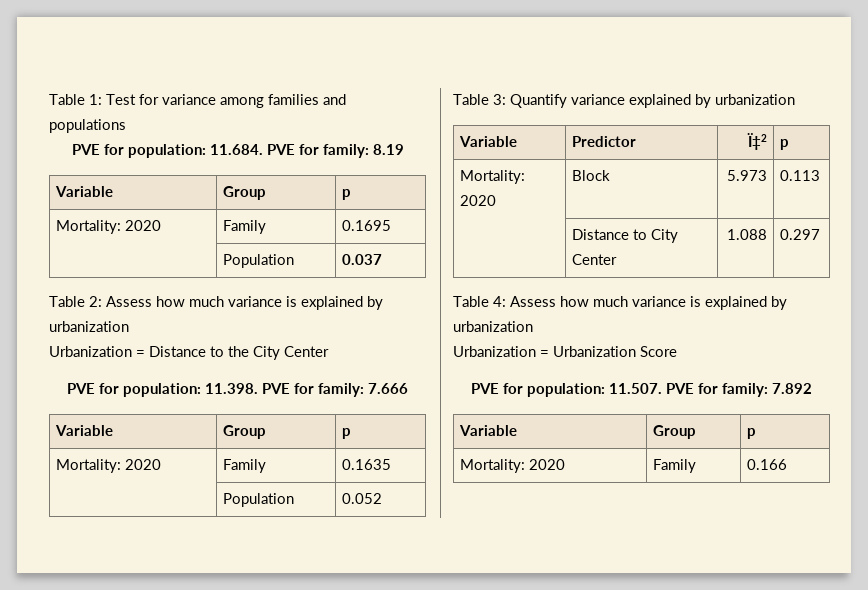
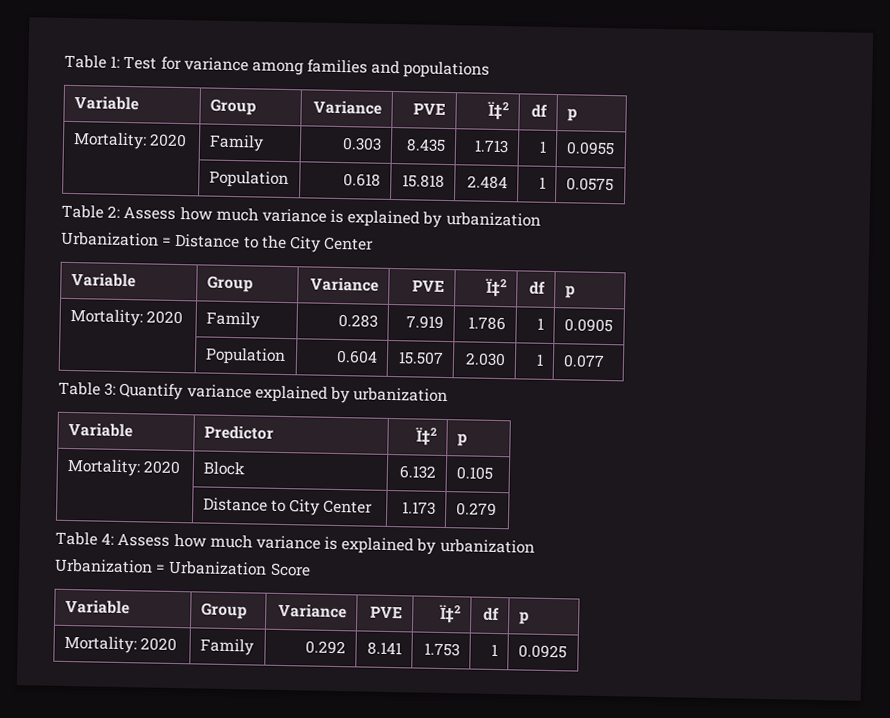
[71,144,404,158] [55,186,114,197] [223,186,267,200] [342,189,352,200] [56,220,162,234] [223,220,267,234] [342,220,392,231] [223,254,295,268] [342,254,383,265] // PVE for population: 11.684. PVE for family: 8.19 // Variable | Group | p // Mortality: 2020 | Family | 0.1695 // | Population | 0.037 -> [73,96,139,111] [209,98,256,116] [313,100,383,115] [413,102,447,115] [487,101,510,121] [531,104,549,118] [566,108,577,122] [72,132,187,150] [208,134,264,152] [342,137,383,151] [406,138,447,152] [474,139,510,154] [539,140,548,153] [565,141,615,156] [208,170,289,189] [343,173,382,187] [402,174,446,188] [467,175,509,190] [539,176,547,189] [565,177,614,192] // Variable | Group | Variance | PVE | Ï‡2 | df | p // Mortality: 2020 | Family | 0.303 | 8.435 | 1.713 | 1 | 0.0955 // | Population | 0.618 | 15.818 | 2.484 | 1 | 0.0575
[67,383,408,397] [55,425,114,436] [223,425,267,439] [342,428,352,439] [56,459,162,473] [223,459,267,473] [342,459,392,470] [223,493,295,507] [342,493,383,504] // PVE for population: 11.398. PVE for family: 7.666 // Variable | Group | p // Mortality: 2020 | Family | 0.1635 // | Population | 0.052 -> [70,272,136,288] [206,275,253,293] [310,277,380,292] [412,279,446,292] [485,278,508,298] [529,281,547,295] [564,285,575,299] [69,308,183,327] [205,311,260,329] [338,314,379,328] [406,315,445,329] [468,316,507,331] [537,317,545,330] [563,318,613,333] [204,347,286,366] [336,349,379,364] [398,351,445,365] [465,352,507,367] [536,353,545,366] [562,354,605,368] // Variable | Group | Variance | PVE | Ï‡2 | df | p // Mortality: 2020 | Family | 0.283 | 7.919 | 1.786 | 1 | 0.0905 // | Population | 0.604 | 15.507 | 2.030 | 1 | 0.077
[726,170,767,181] [780,170,821,181] 5.973 | 0.113 -> [399,465,438,479] [455,466,493,480] 6.132 | 0.105
[726,229,767,240] [780,229,821,240] 1.088 | 0.297 -> [402,501,437,515] [455,502,497,516] 1.173 | 0.279
[471,383,812,397] [459,425,518,436] [653,425,697,439] [747,428,757,439] [460,459,566,473] [653,459,697,473] [747,459,788,470] // PVE for population: 11.507. PVE for family: 7.892 // Variable | Group | p // Mortality: 2020 | Family | 0.166 -> [64,599,130,615] [200,602,247,620] [278,603,348,619] [370,605,404,619] [439,604,462,624] [483,607,501,622] [518,611,529,625] [63,635,177,654] [199,638,254,656] [305,640,347,655] [367,641,403,656] [424,642,461,657] [491,643,499,657] [517,644,567,659] // Variable | Group | Variance | PVE | Ï‡2 | df | p // Mortality: 2020 | Family | 0.292 | 8.141 | 1.753 | 1 | 0.0925

